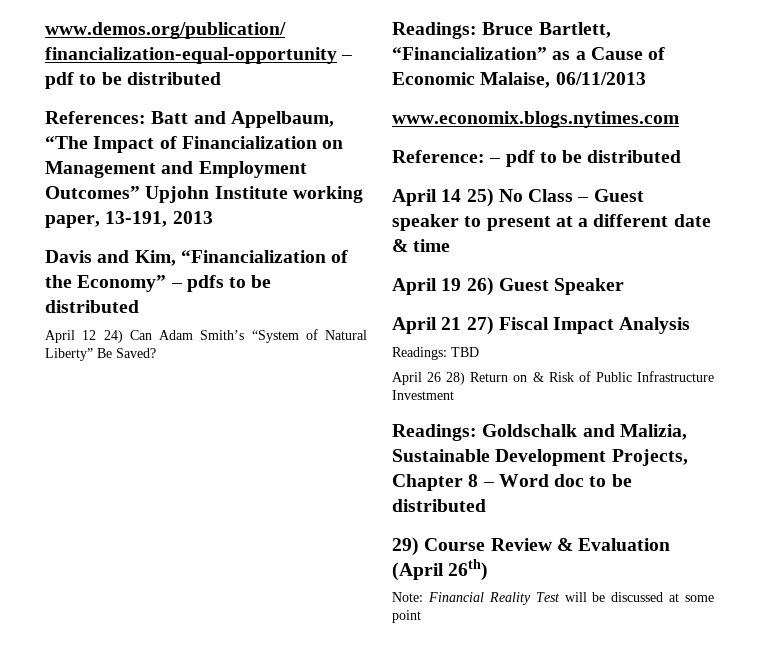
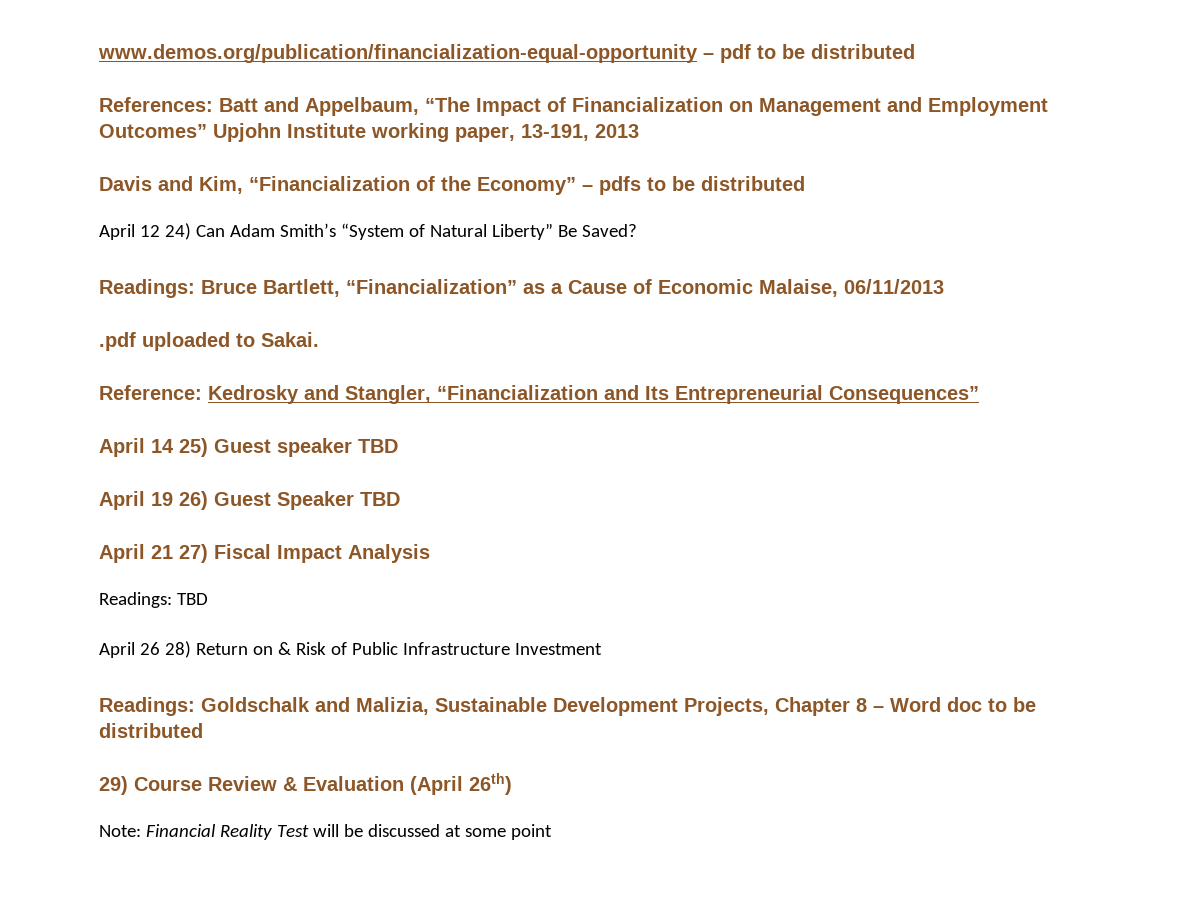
[392,111,679,128] [392,150,682,167] [392,188,644,207] [392,214,711,231] [392,239,451,252] www.economix.blogs.nytimes.com // Reference: – pdf to be distributed // April 14 25) No Class – Guest speaker to present at a different date & time -> [99,332,319,351] [99,385,979,404] [99,438,398,457] .pdf uploaded to Sakai. // Reference: Kedrosky and Stangler, “Financialization and Its Entrepreneurial Consequences” // April 14 25) Guest speaker TBD
(625, 286) none -> [360,492,400,506] TBD

